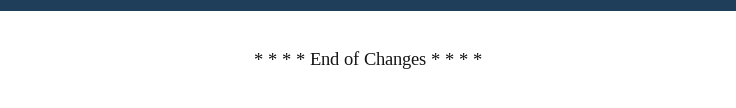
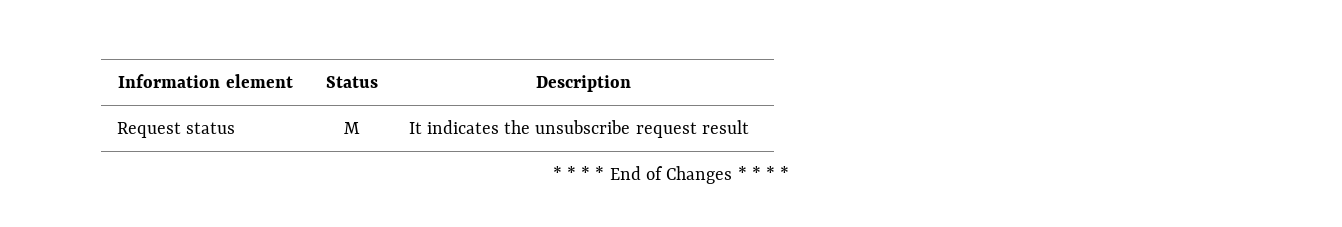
(254, 59) none -> [118,74,293,88] [325,76,378,88] [536,75,631,92] [116,122,235,138] [343,122,360,134] [408,120,749,138] Information element | Status | Description // Request status | M | It indicates the unsubscribe request result //

